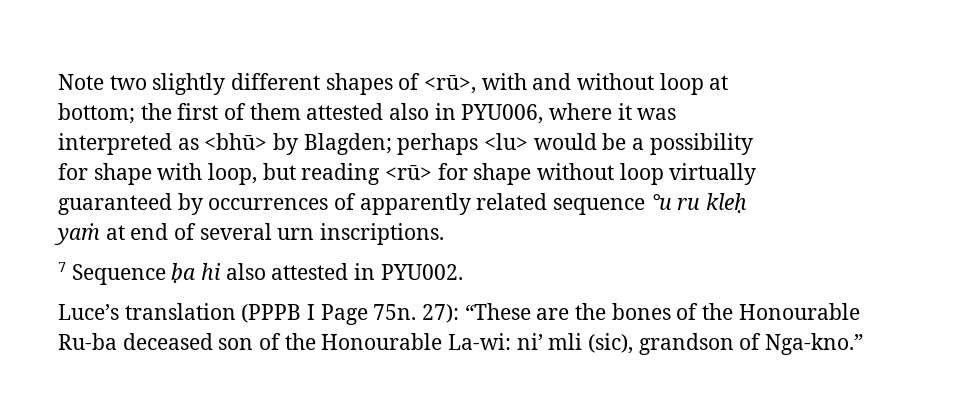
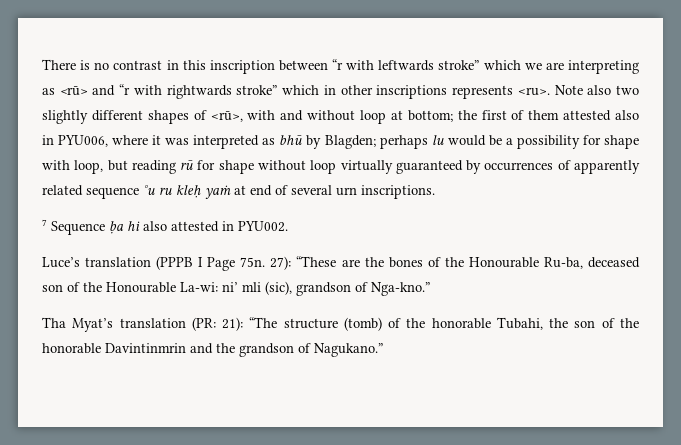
[58,74,104,90] Note -> [42,59,639,74] [42,84,612,99] There is no contrast in this inscription between “r with leftwards stroke” which we are interpreting as <rū> and “r with rightwards stroke” which in other inscriptions represents <ru>. Note also
(729, 82) // -> (403, 115) none
(677, 114) // -> (190, 141) none
[204,133,268,150] <bhū> -> [279,135,303,145] bhū
[484,133,529,150] <lu> -> [431,135,444,145] lu
(753, 144) // -> (580, 142) none
[385,165,433,180] <rū> -> [180,160,194,170] rū
(757, 174) // -> (393, 167) none
(748, 203) // -> (201, 191) none
[58,333,117,350] Ru-ba -> [543,257,583,269] Ru-ba,
(864, 344) none -> [42,317,639,332] [42,343,383,357] // Tha Myat’s translation (PR: 21): “The structure (tomb) of the honorable Tubahi, the son of the honorable Davintinmrin and the grandson of Nagukano.”

